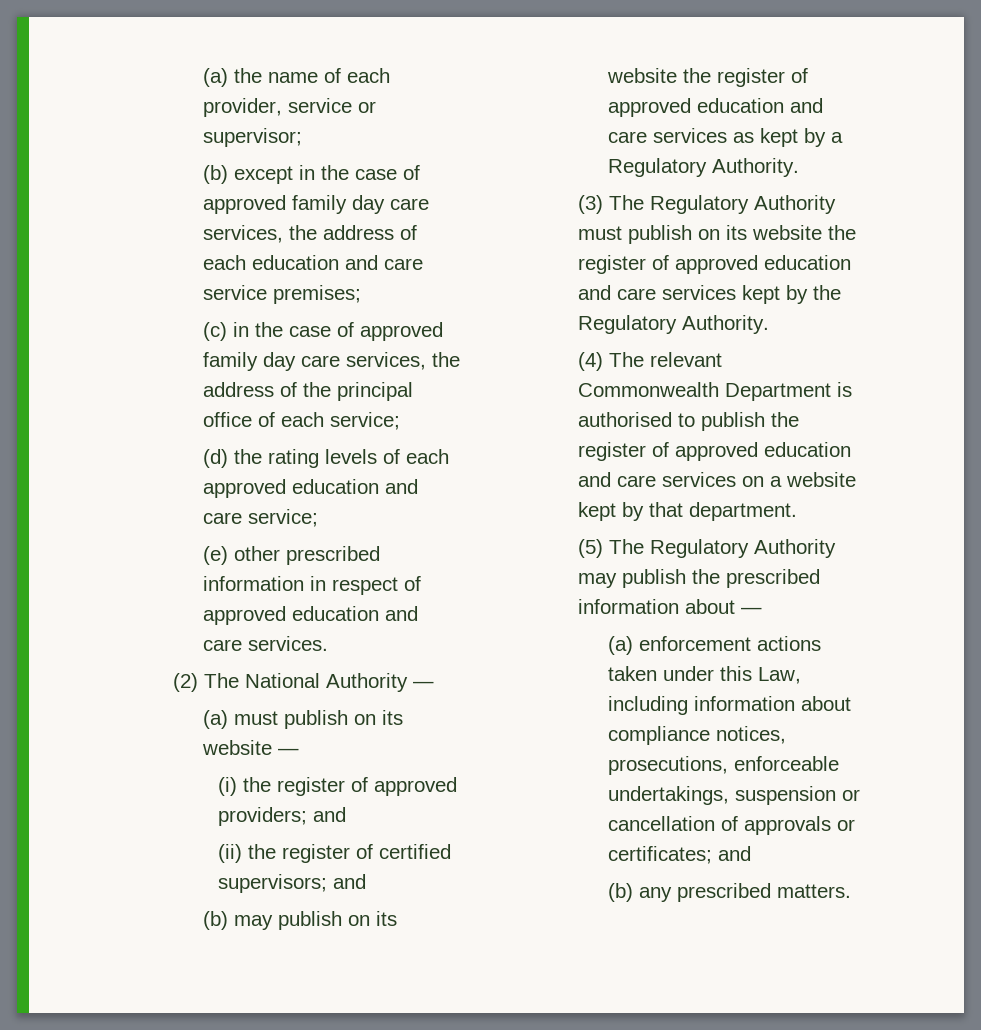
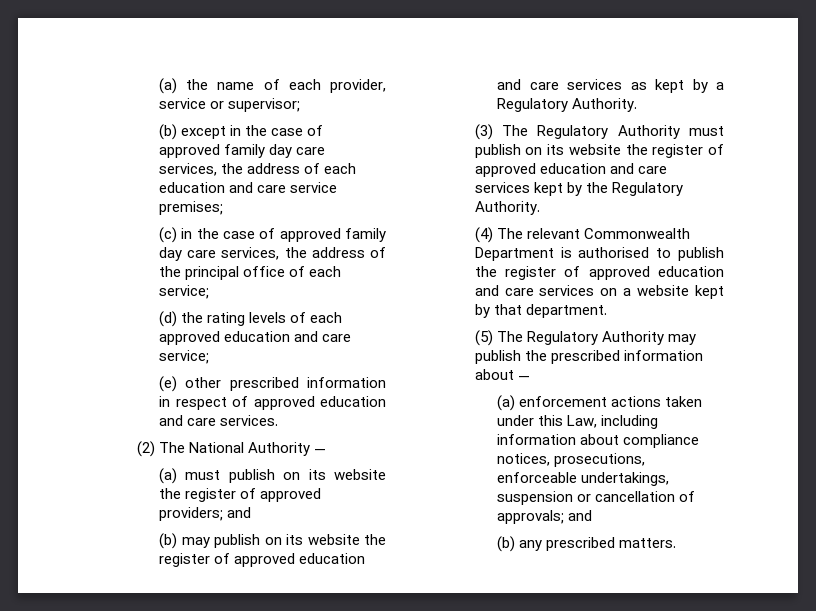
[278,748,300,755] [218,777,237,796] — // (i) -> (387, 474) none
[218,844,451,863] [218,874,366,893] // (ii) the register of certified supervisors; and -> (252, 512) none
[744,816,856,835] [608,846,713,864] approvals or certificates; -> [497,510,565,524] approvals;

